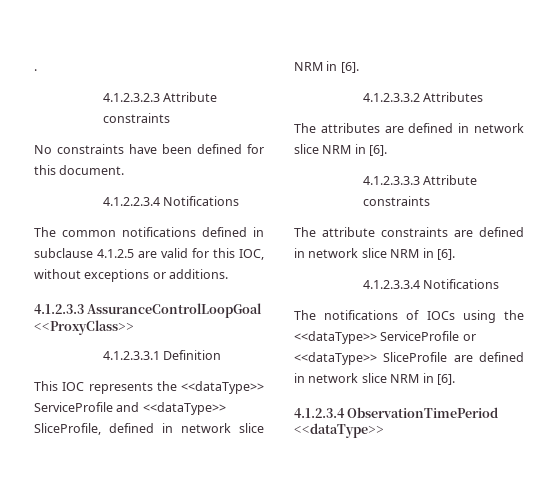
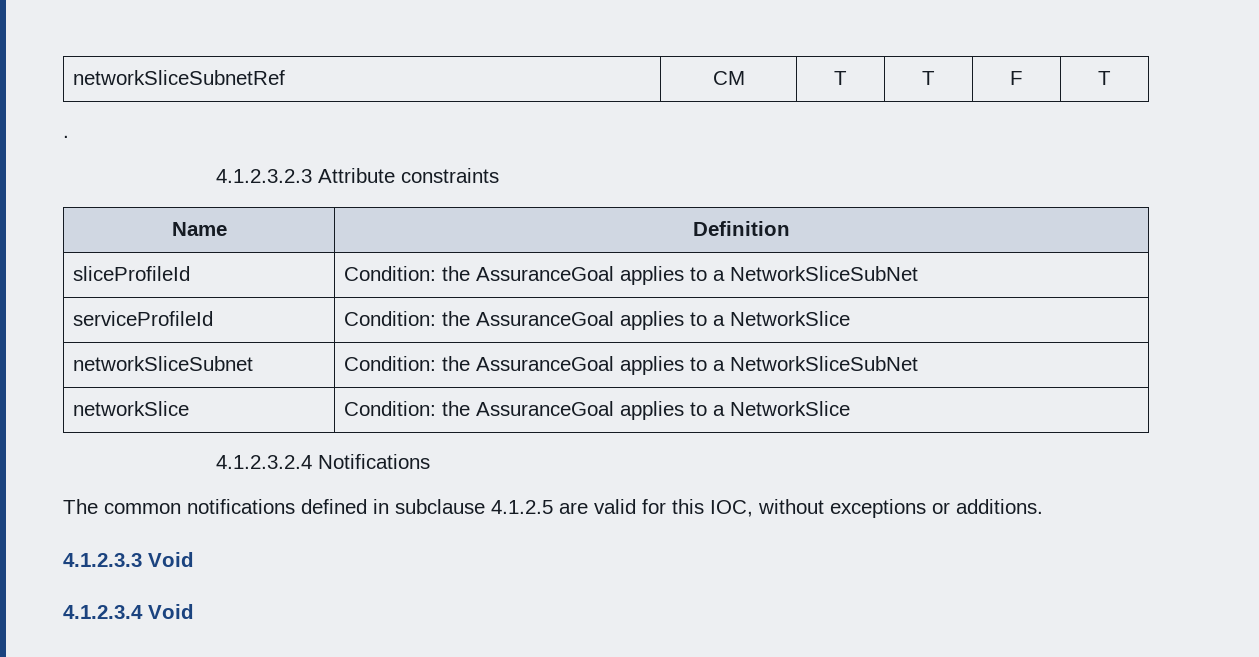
[34,69,37,71] [103,92,218,102] [103,113,170,123] [34,144,264,154] [34,165,125,175] [103,197,160,206] . // 4.1.2.3.2.3 Attribute constraints // No constraints have been defined for this document. // 4.1.2.2.3.4 -> [73,70,286,85] [712,71,745,85] [834,71,847,85] [922,71,935,85] [1010,71,1023,85] [1097,71,1111,85] [63,135,69,138] [215,168,499,183] [171,222,227,236] [693,221,790,236] [73,266,191,281] [344,266,919,285] [73,311,214,326] [344,311,851,330] [73,356,254,371] [344,356,919,375] [73,401,190,416] [344,401,851,420] [215,455,312,469] networkSliceSubnetRef | CM | T | T | F | T // . // 4.1.2.3.2.3 Attribute constraints // Name | Definition // sliceProfileId | Condition: the AssuranceGoal applies to a NetworkSliceSubNet // serviceProfileId | Condition: the AssuranceGoal applies to a NetworkSlice // networkSliceSubnet | Condition: the AssuranceGoal applies to a NetworkSliceSubNet // networkSlice | Condition: the AssuranceGoal applies to a NetworkSlice // 4.1.2.3.2.4
[87,303,263,318] [34,320,134,335] [103,350,222,360] [34,381,264,394] [34,402,226,415] [34,423,264,435] [294,61,359,73] [363,92,484,102] [294,123,524,133] [294,144,388,156] [363,175,478,185] [363,196,430,206] [294,227,524,237] [294,248,455,260] [363,279,500,289] [294,310,524,323] [294,331,476,344] [294,352,524,365] [294,373,455,385] AssuranceControlLoopGoal <<ProxyClass>> // 4.1.2.3.3.1 Definition // This IOC represents the <<dataType>> ServiceProfile and <<dataType>> SliceProfile, defined in network slice NRM in [6]. // 4.1.2.3.3.2 Attributes // The attributes are defined in network slice NRM in [6]. // 4.1.2.3.3.3 Attribute constraints // The attribute constraints are defined in network slice NRM in [6]. // 4.1.2.3.3.4 Notifications // The notifications of IOCs using the <<dataType>> ServiceProfile or <<dataType>> SliceProfile are defined in network slice NRM in [6]. -> [148,552,194,567] Void
[347,407,499,418] [294,423,384,438] ObservationTimePeriod <<dataType>> -> [148,604,194,619] Void

